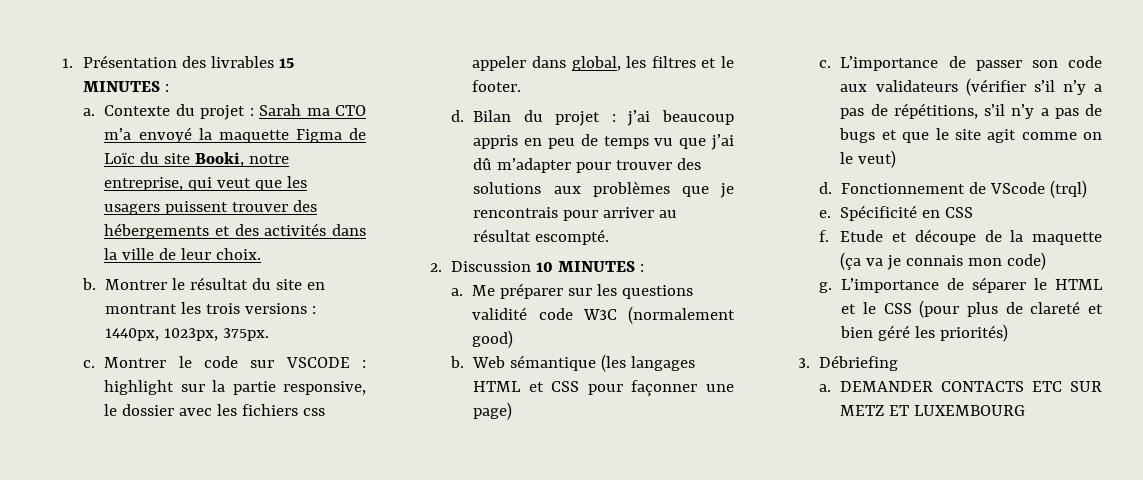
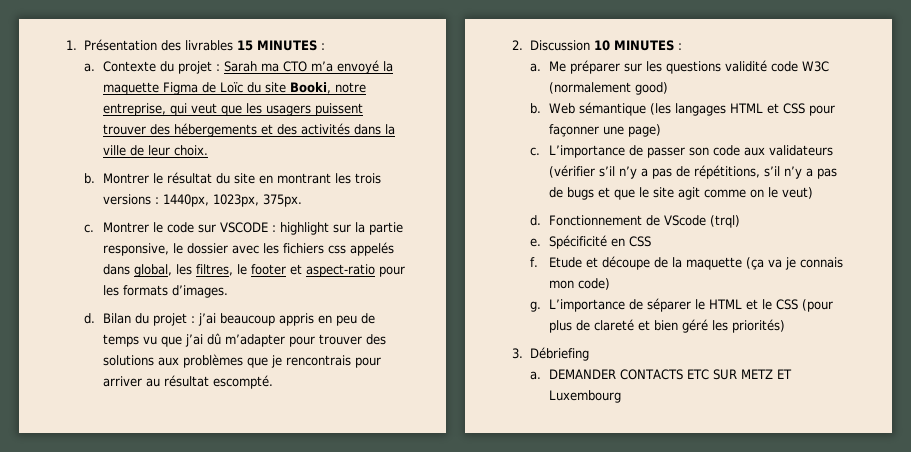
[472,56,527,71] appeler -> [349,242,394,256] appelés
[651,56,734,68] [472,80,522,92] filtres et le footer. -> [195,264,405,277] [102,285,228,298] filtres, le footer et aspect-ratio pour les formats d’images.
[914,405,1026,416] LUXEMBOURG -> [548,390,621,403] Luxembourg

